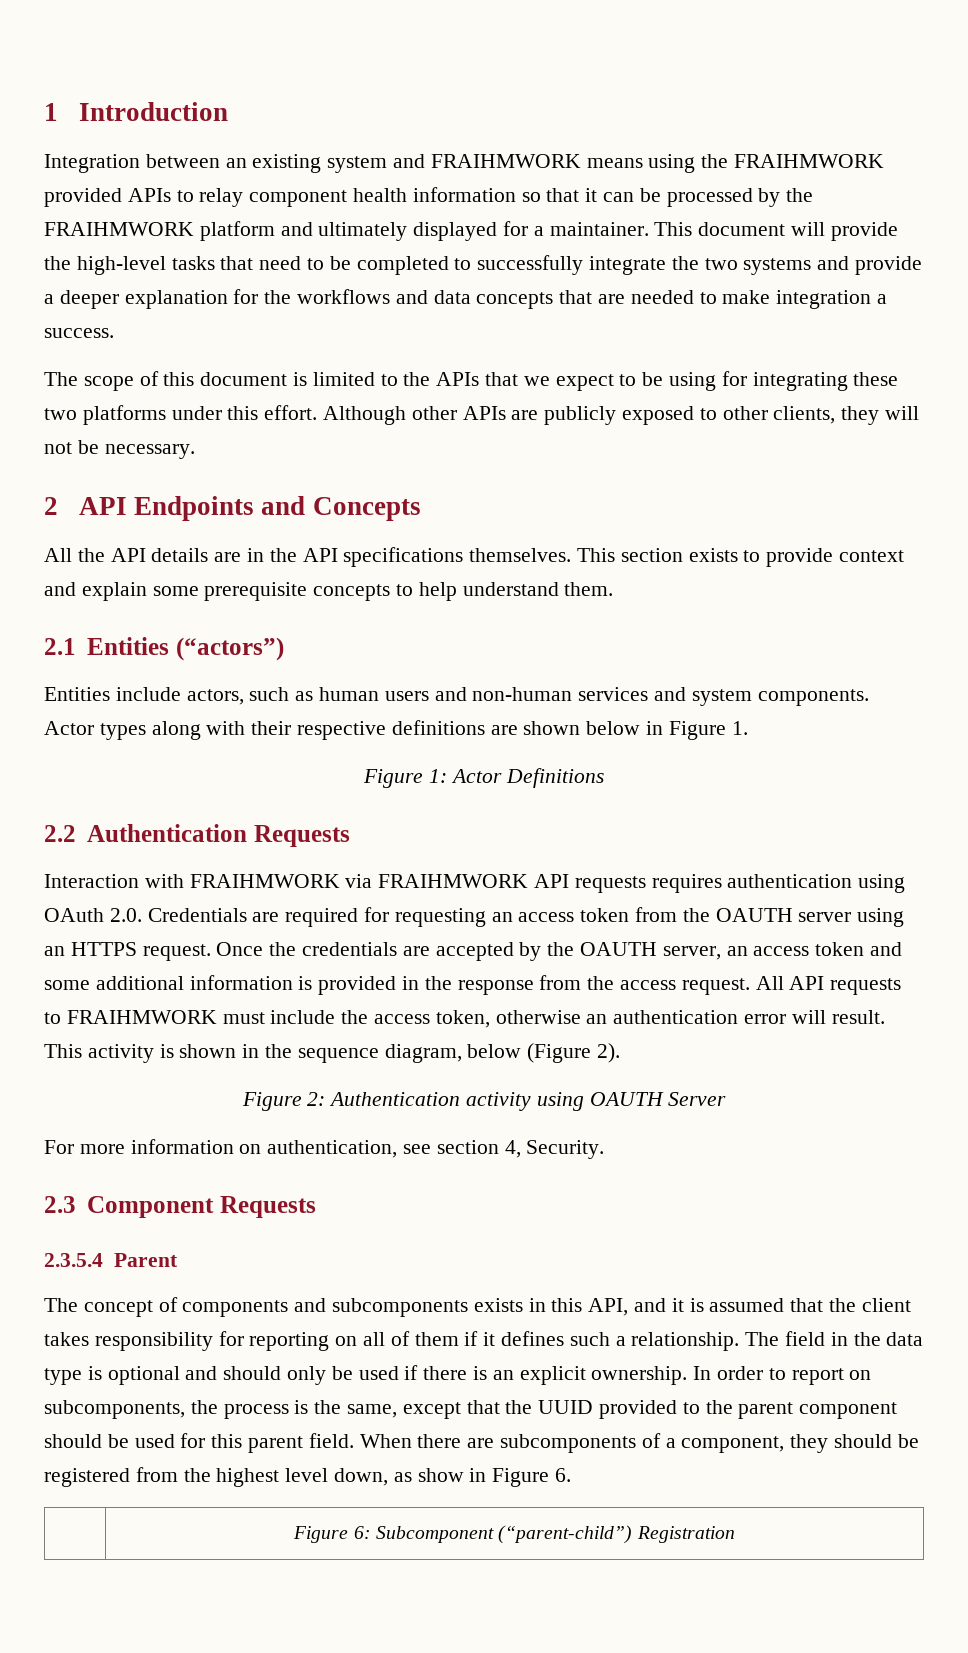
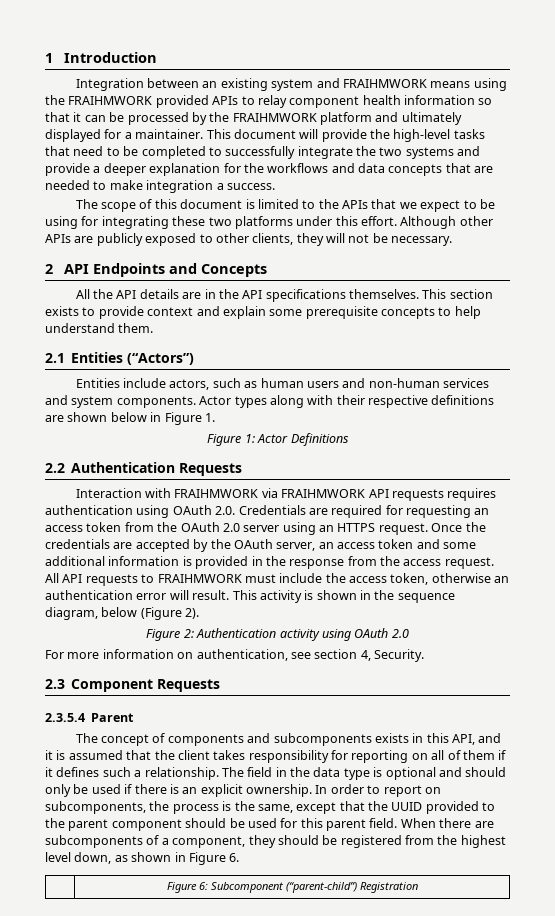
[175,637,284,661] (“actors”) -> [127,353,195,365] (“Actors”)
[715,908,793,922] OAUTH -> [180,522,240,532] OAuth 2.0
[580,942,658,956] OAUTH -> [233,539,273,549] OAuth
[589,1092,727,1106] OAUTH Server -> [354,628,409,638] OAuth 2.0
[417,1468,464,1482] show -> [131,852,172,862] shown

